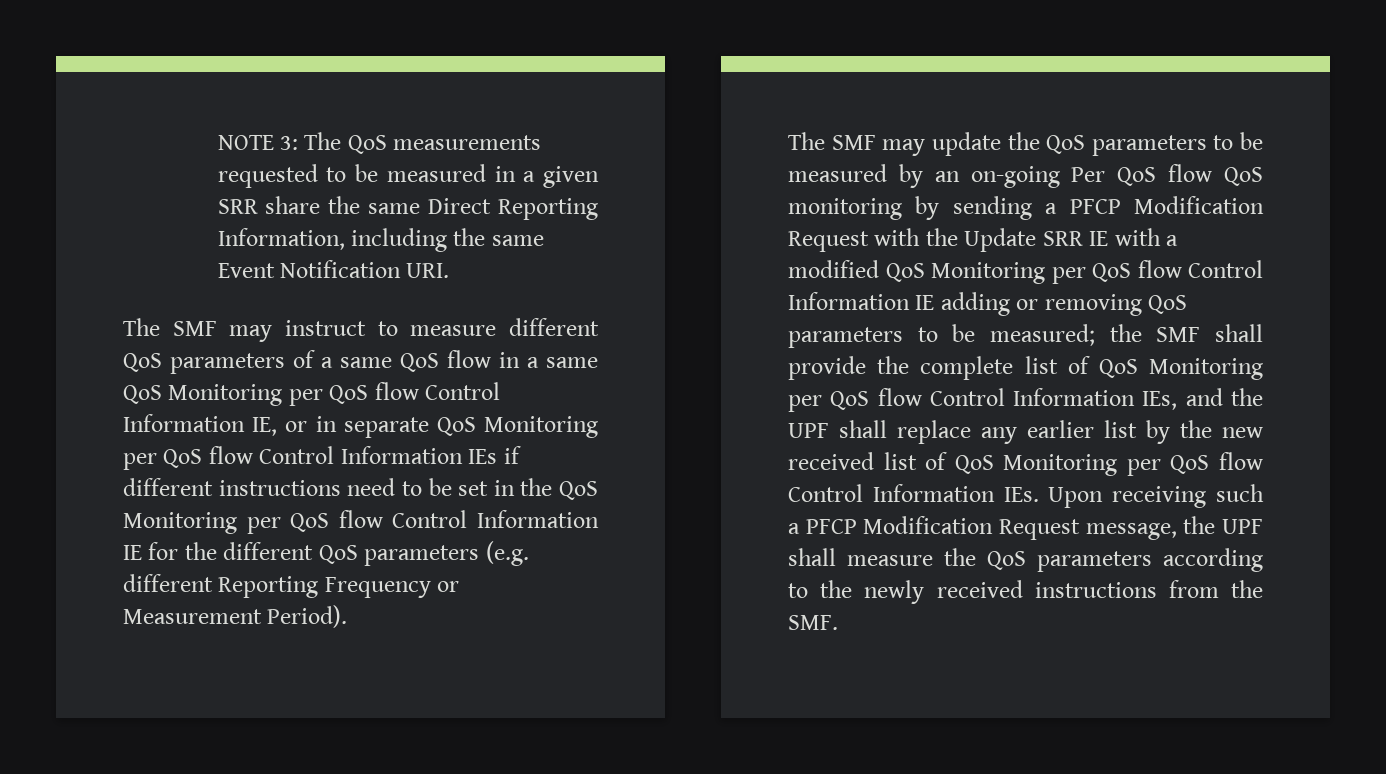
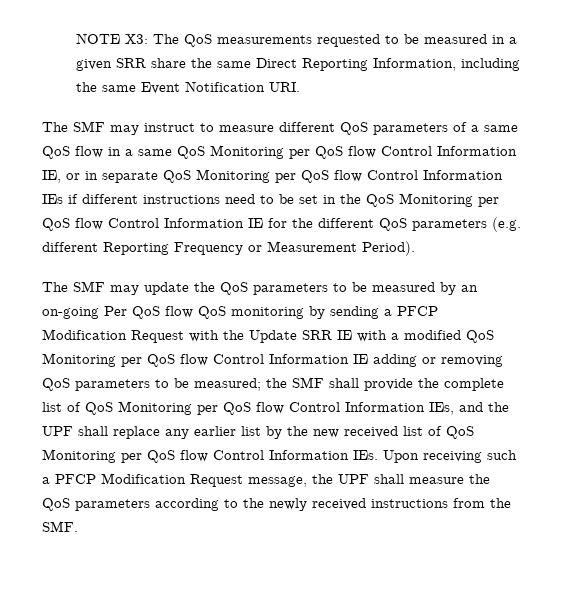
[279,136,298,150] 3: -> [125,34,149,44] X3:

